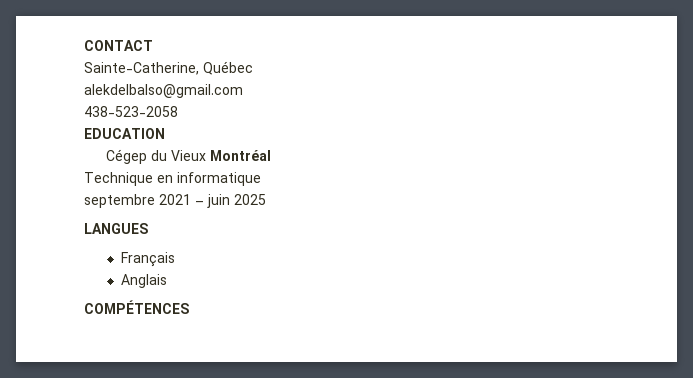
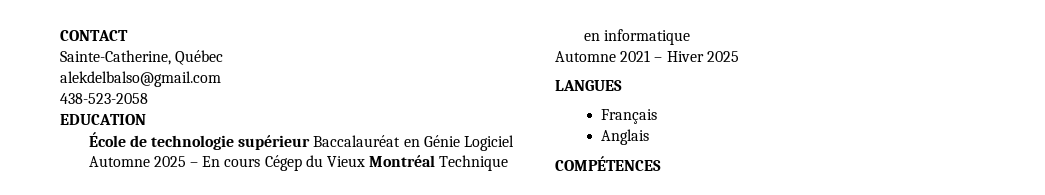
(165, 133) none -> [88,132,515,151] [88,156,261,167] École de technologie supérieur Baccalauréat en Génie Logiciel Automne 2025 – En cours
(271, 155) // -> (436, 161) none
[84,194,155,208] septembre -> [555,51,616,62] Automne
[207,194,230,208] juin -> [666,51,704,62] Hiver

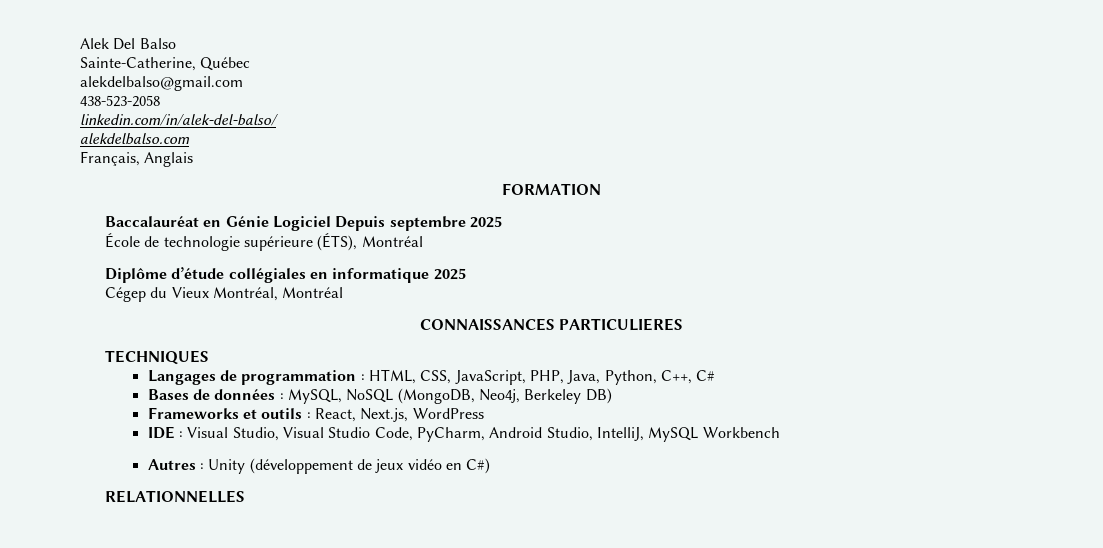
[60,30,128,41] CONTACT -> [80,38,176,50] Alek Del Balso
[60,114,146,125] [88,132,515,151] [88,156,261,167] EDUCATION // École de technologie supérieur Baccalauréat en Génie Logiciel Automne 2025 – En cours -> [80,114,278,126] [80,133,190,145] [80,151,194,167] [502,183,601,195] [105,216,503,231] [105,233,423,251] [105,267,466,283] linkedin.com/in/alek-del-balso/ // alekdelbalso.com // Français, Anglais // FORMATION // Baccalauréat en Génie Logiciel Depuis septembre 2025 // École de technologie supérieure (ÉTS), Montréal // Diplôme d’étude collégiales en informatique 2025 //
[369,155,509,171] [583,29,690,45] [555,50,739,62] [555,80,622,91] [600,109,657,124] [600,129,649,145] [555,156,661,171] Montréal Technique en informatique // Automne 2021 – Hiver 2025 // LANGUES // Français // Anglais // COMPÉTENCES -> [213,287,344,301] [419,318,684,331] [105,350,210,365] [147,369,716,385] [147,388,612,404] [147,407,484,422] [147,426,780,442] [147,458,491,474] [105,490,246,503] Montréal, Montréal // CONNAISSANCES PARTICULIERES // TECHNIQUES // Langages de programmation : HTML, CSS, JavaScript, PHP, Java, Python, C++, C# // Bases de données : MySQL, NoSQL (MongoDB, Neo4j, Berkeley DB) // Frameworks et outils : React, Next.js, WordPress // IDE : Visual Studio, Visual Studio Code, PyCharm, Android Studio, IntelliJ, MySQL Workbench // Autres : Unity (développement de jeux vidéo en C#) // RELATIONNELLES

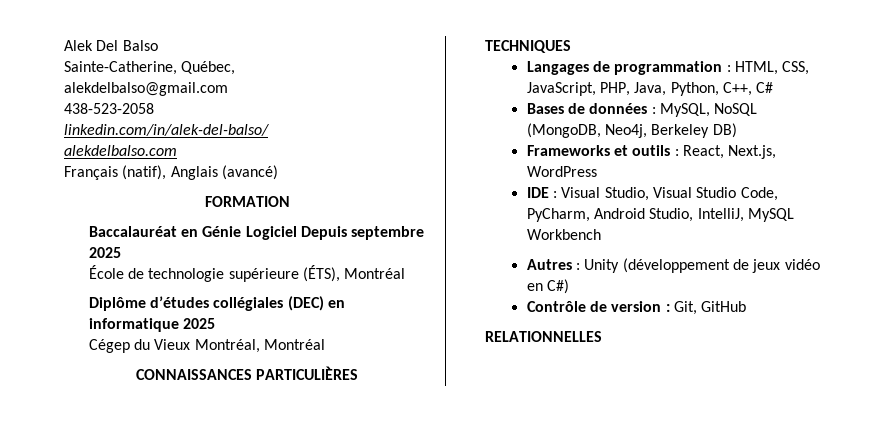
[200,57,251,71] Québec -> [181,61,236,75] Québec,
[80,151,140,166] Français, -> [64,165,167,180] Français (natif),
(194, 159) none -> [221,165,278,180] (avancé)
[171,267,306,283] d’étude collégiales -> [149,296,324,311] d’études collégiales (DEC)
[559,318,684,331] PARTICULIERES -> [256,366,359,380] PARTICULIÈRES
(491, 466) none -> [526,301,747,315] // Contrôle de version : Git, GitHub

